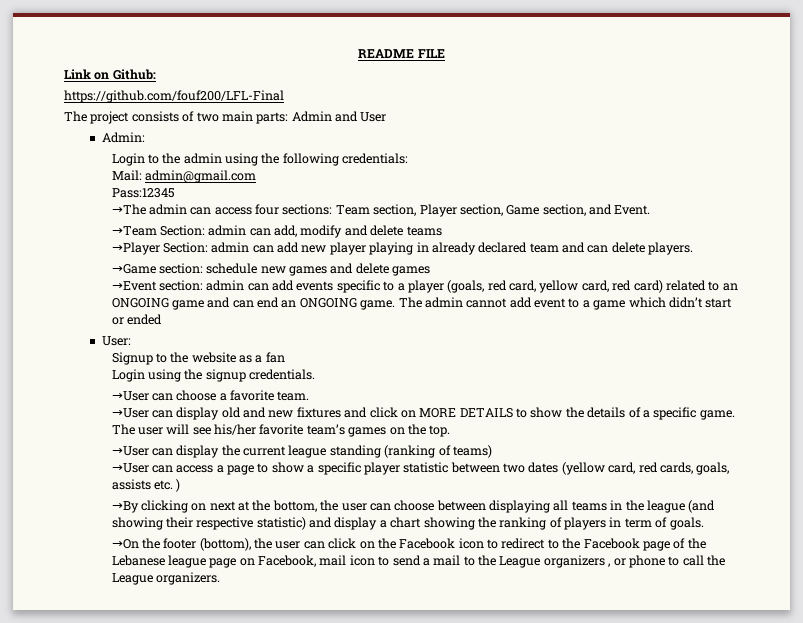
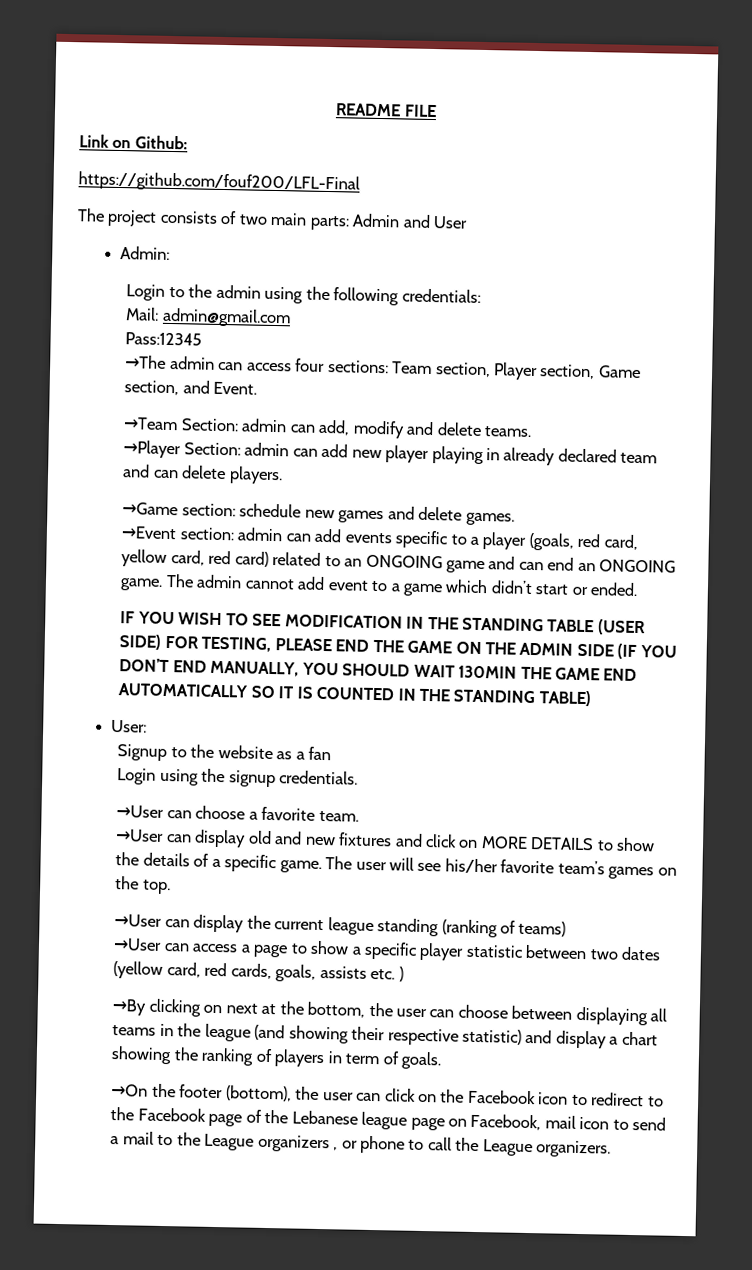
[406,226,442,236] teams -> [483,426,532,437] teams.
[392,266,431,276] games -> [465,512,515,526] games.
[126,314,162,325] ended -> [590,582,639,597] [120,611,646,636] [119,634,677,660] [119,658,638,682] [118,683,591,707] ended. // IF YOU WISH TO SEE MODIFICATION IN THE STANDING TABLE (USER SIDE) FOR TESTING, PLEASE END THE GAME ON THE ADMIN SIDE (IF YOU DON’T END MANUALLY, YOU SHOULD WAIT 130MIN THE GAME END AUTOMATICALLY SO IT IS COUNTED IN THE STANDING TABLE)

